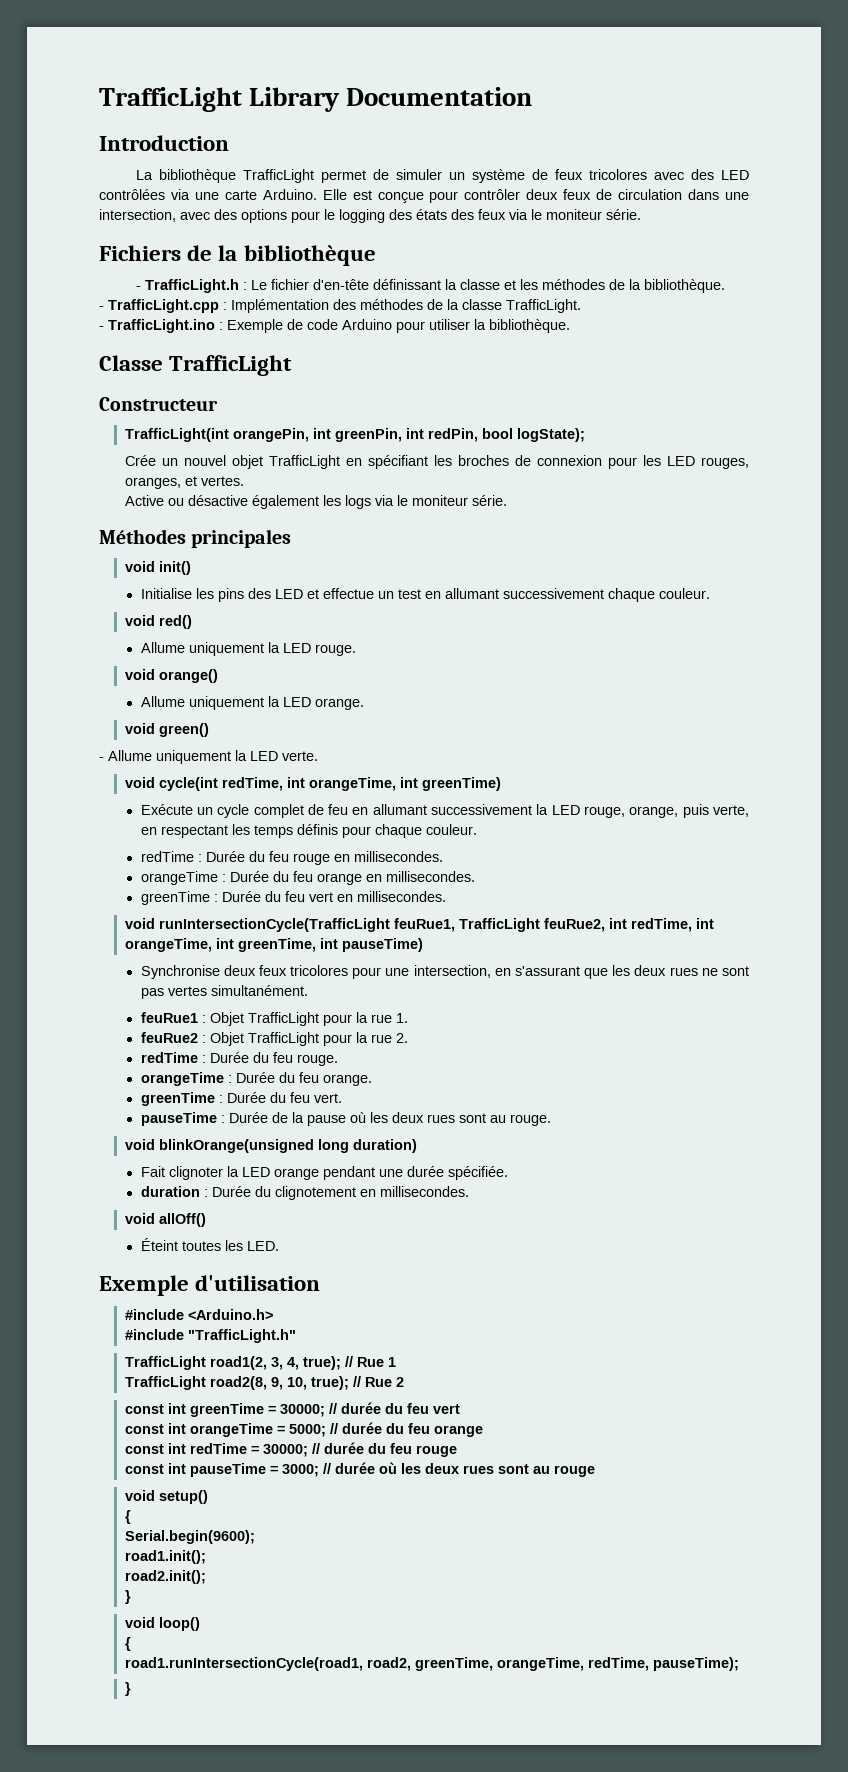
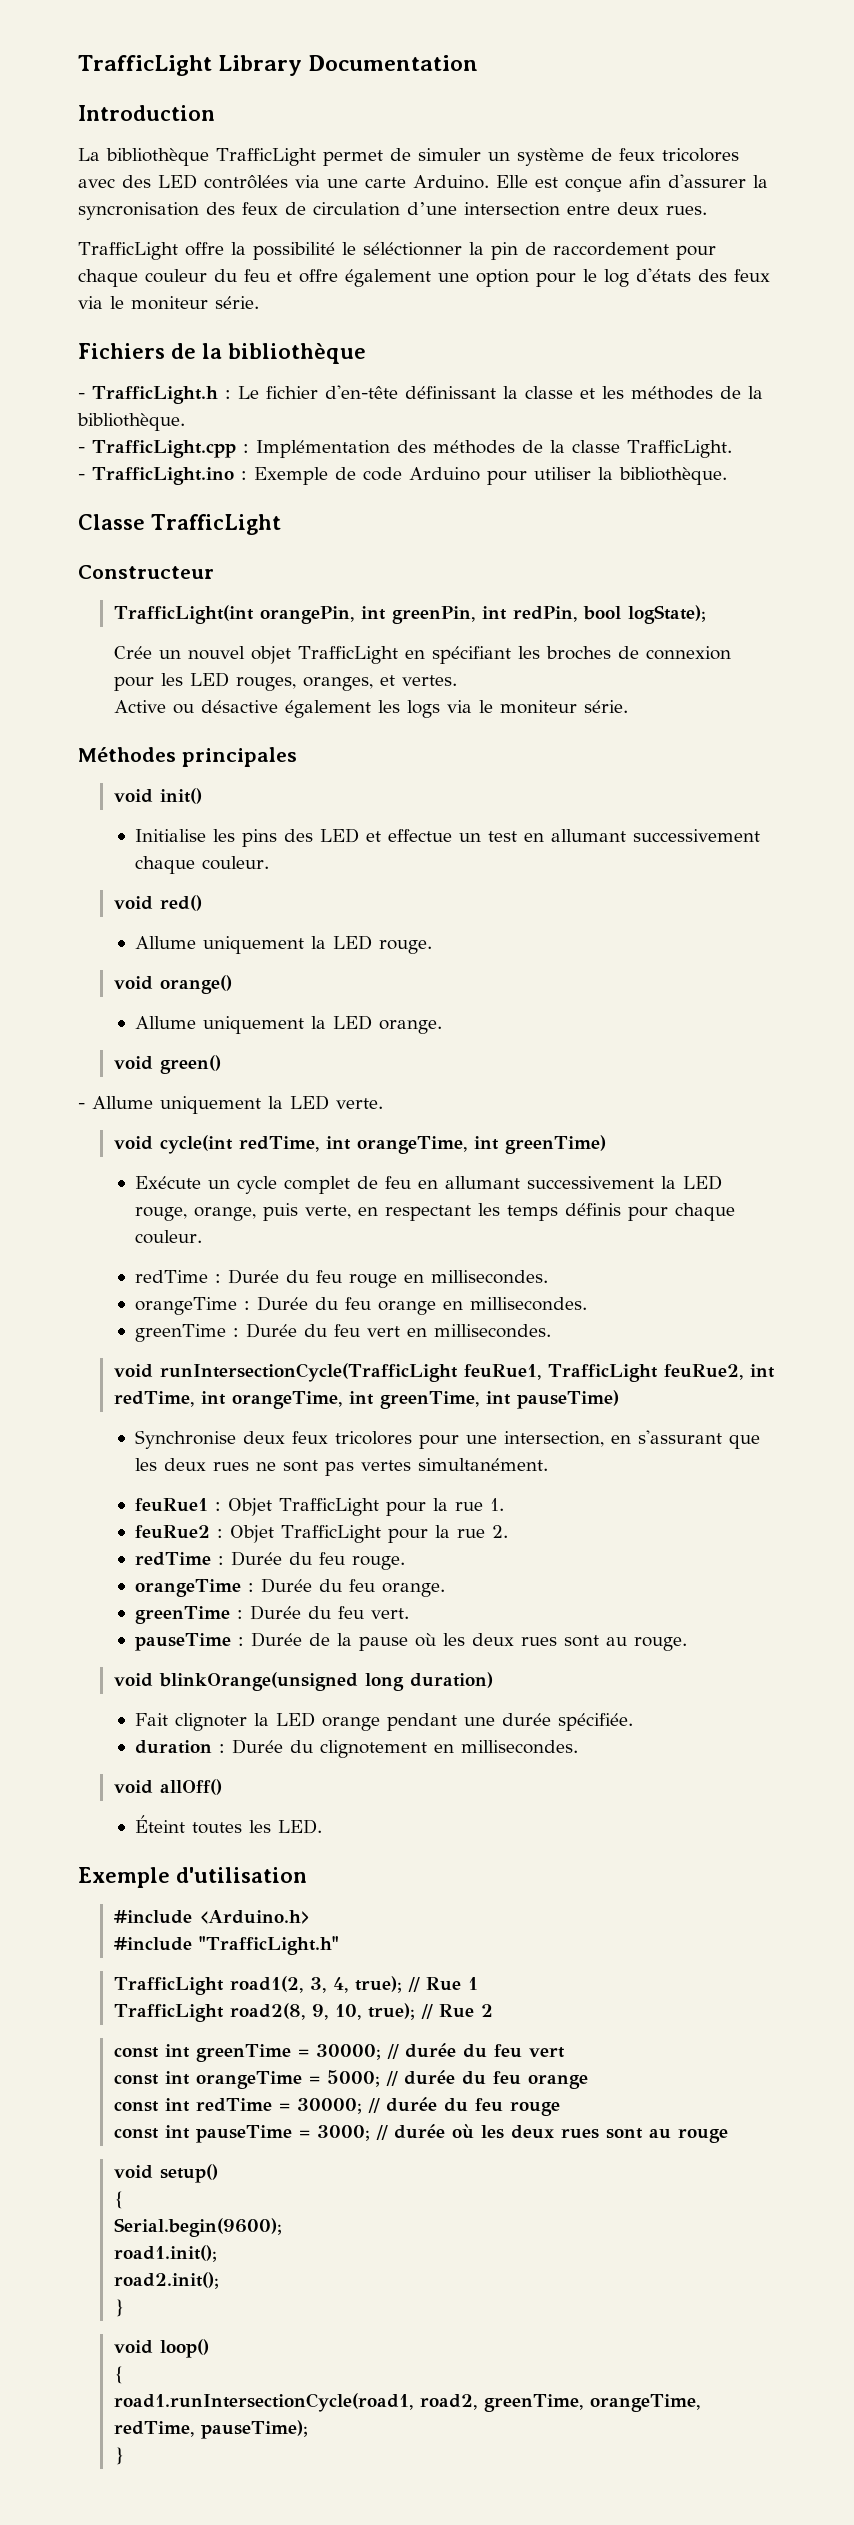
[429,189,749,203] [99,209,447,223] pour contrôler deux feux de circulation dans une intersection, avec des options pour le logging des états -> [629,174,768,188] [78,202,707,220] [78,242,716,260] [78,268,691,287] afin d'assurer la syncronisation des feux de circulation d’une intersection entre deux rues. // TrafficLight offre la possibilité le séléctionner la pin de raccordement pour chaque couleur du feu et offre également une option pour le log d'états

